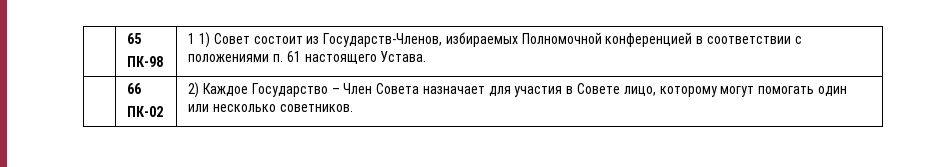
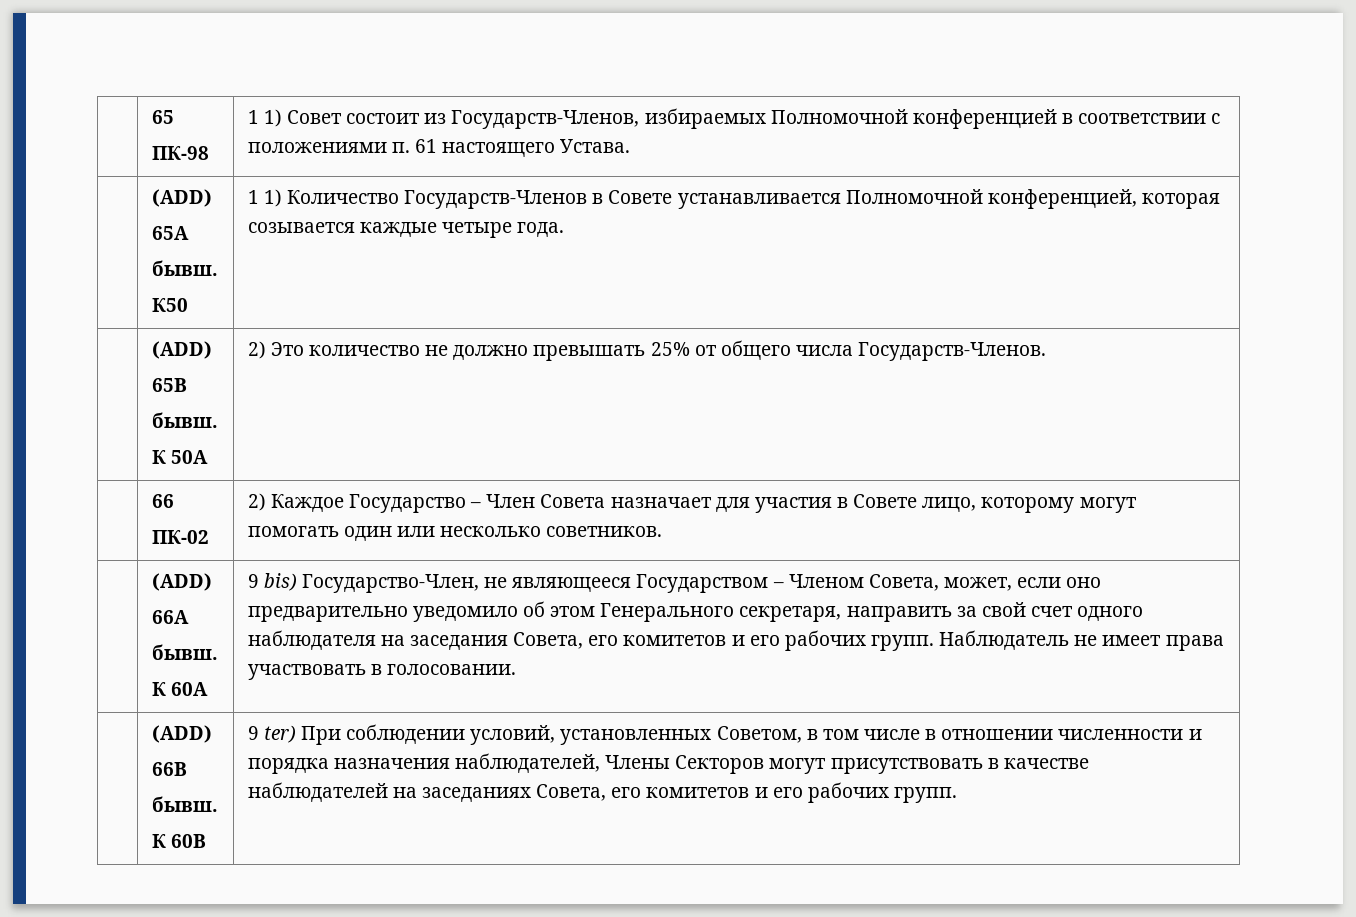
(427, 56) none -> [151,189,212,207] [151,226,189,240] [151,260,218,276] [151,298,188,312] [247,189,1220,209] [247,222,565,238] [151,341,212,359] [151,378,187,392] [151,412,218,428] [151,450,208,464] [247,340,1047,361] // | (ADD) // 65A // бывш. // К50 | 1 1) Количество Государств-Членов в Совете устанавливается Полномочной конференцией, которая созывается каждые четыре года. // | (ADD) // 65B // бывш. // К 50A | 2) Это количество не должно превышать 25% от общего числа Государств-Членов.
(353, 108) none -> [151,573,212,591] [151,610,189,624] [151,644,218,660] [151,682,208,696] [247,573,1102,593] [247,601,1144,622] [247,630,1224,651] [247,664,517,680] [151,725,212,743] [151,762,187,776] [151,796,218,812] [151,834,206,848] [247,724,1202,745] [247,753,1089,774] [247,782,957,803] // | (ADD) // 66A // бывш. // К 60A | 9 bis) Государство-Член, не являющееся Государством – Членом Совета, может, если оно предварительно уведомило об этом Генерального секретаря, направить за свой счет одного наблюдателя на заседания Совета, его комитетов и его рабочих групп. Наблюдатель не имеет права участвовать в голосовании. // | (ADD) // 66B // бывш. // К 60B | 9 ter) При соблюдении условий, установленных Советом, в том числе в отношении численности и порядка назначения наблюдателей, Члены Секторов могут присутствовать в качестве наблюдателей на заседаниях Совета, его комитетов и его рабочих групп.

